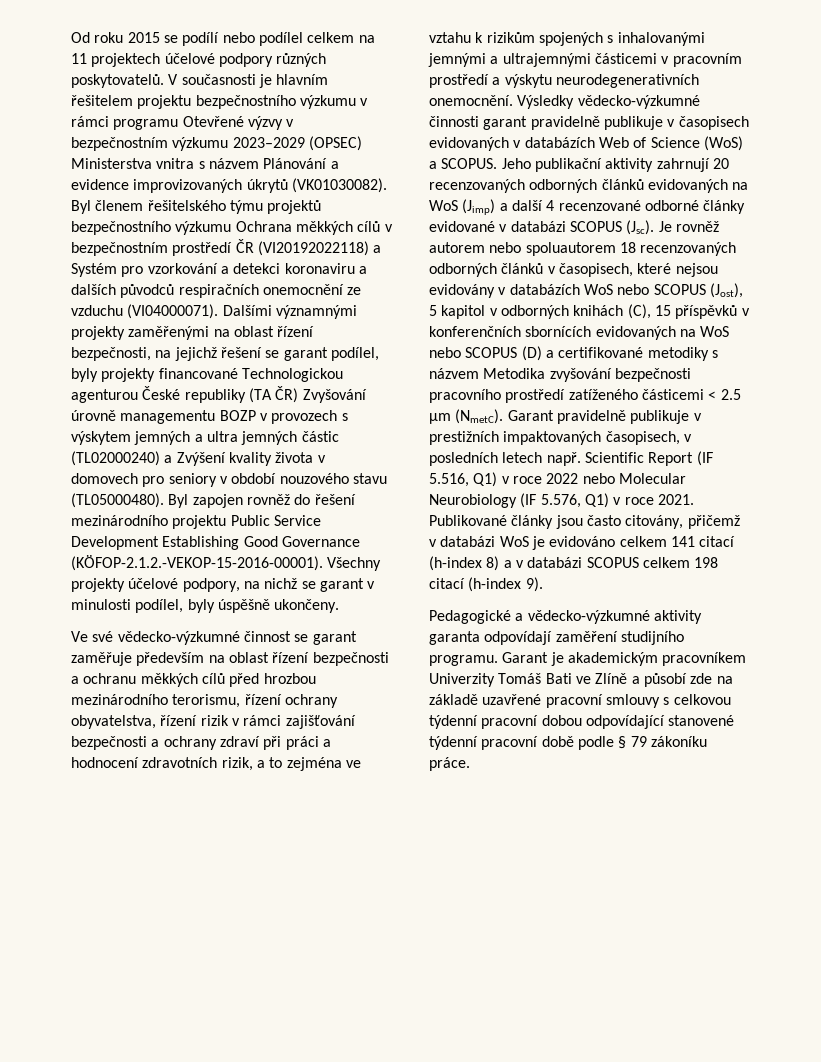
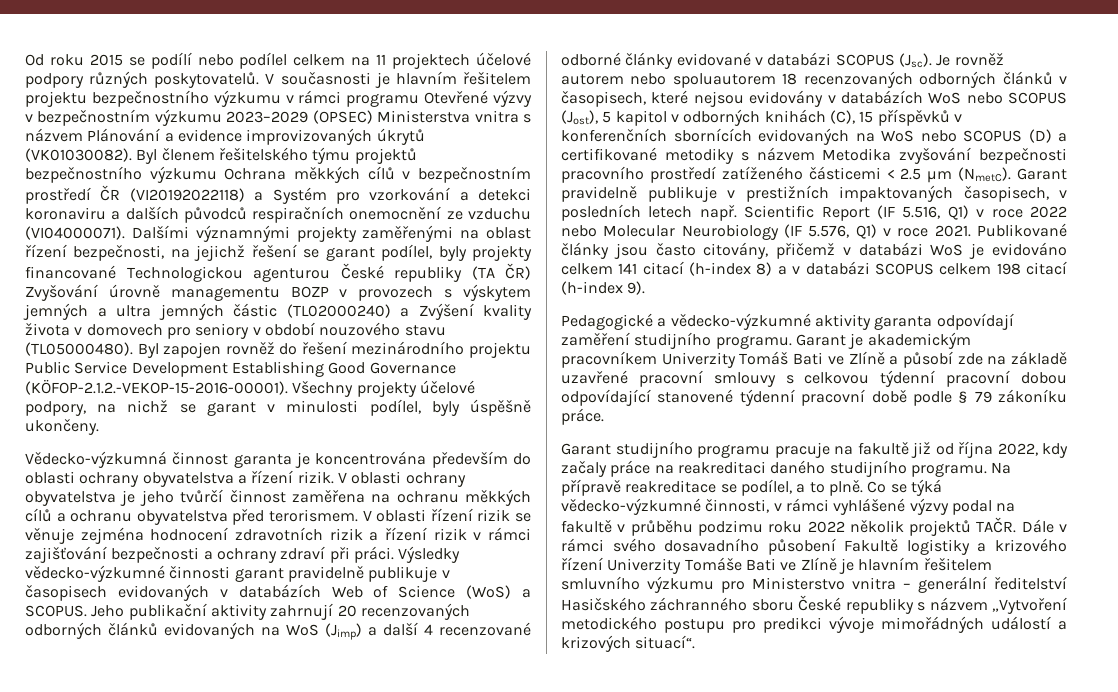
[71,631,357,645] [71,652,389,666] [71,673,316,687] [71,694,338,708] [71,715,156,729] Ve své vědecko-výzkumné činnost se garant zaměřuje především na oblast řízení bezpečnosti a ochranu měkkých cílů před hrozbou mezinárodního terorismu, řízení ochrany obyvatelstva, -> [25,451,531,468] [25,470,466,487] [25,489,531,506] [25,508,532,525] [25,527,379,544] Vědecko-výzkumná činnost garanta je koncentrována především do oblasti ochrany obyvatelstva a řízení rizik. V oblasti ochrany obyvatelstva je jeho tvůrčí činnost zaměřena na ochranu měkkých cílů a ochranu obyvatelstva před terorismem. V oblasti řízení rizik se věnuje zejména hodnocení zdravotních rizik a
[285,736,331,750] [71,757,361,771] [429,32,705,46] [428,53,742,67] [429,74,699,88] [429,95,513,106] práci a hodnocení zdravotních rizik, a to zejména ve vztahu k rizikům spojených s inhalovanými jemnými a ultrajemnými částicemi v pracovním prostředí a výskytu neurodegenerativních onemocnění. -> [353,546,394,563] práci.
(470, 764) none -> [561,441,1068,458] [561,460,1012,477] [561,479,942,496] [561,498,1016,515] [561,517,1067,536] [561,538,1067,555] [561,557,992,574] [561,576,1067,593] [561,595,1067,614] [561,616,1067,633] [561,635,696,652] // Garant studijního programu pracuje na fakultě již od října 2022, kdy začaly práce na reakreditaci daného studijního programu. Na přípravě reakreditace se podílel, a to plně. Co se týká vědecko-výzkumné činnosti, v rámci vyhlášené výzvy podal na fakultě v průběhu podzimu roku 2022 několik projektů TAČR. Dále v rámci svého dosavadního působení Fakultě logistiky a krizového řízení Univerzity Tomáše Bati ve Zlíně je hlavním řešitelem smluvního výzkumu pro Ministerstvo vnitra – generální ředitelství Hasičského záchranného sboru České republiky s názvem „Vytvoření metodického postupu pro predikci vývoje mimořádných událostí a krizových situací“.

